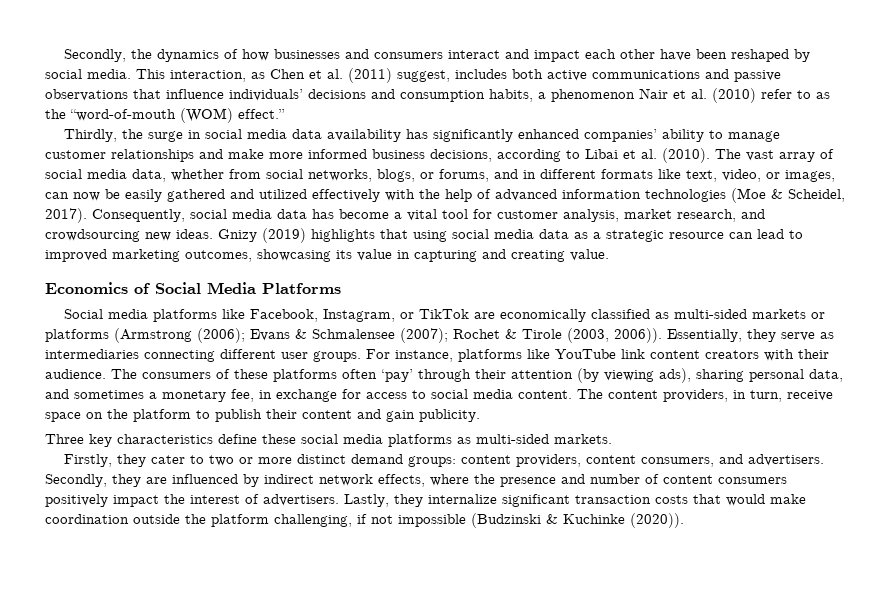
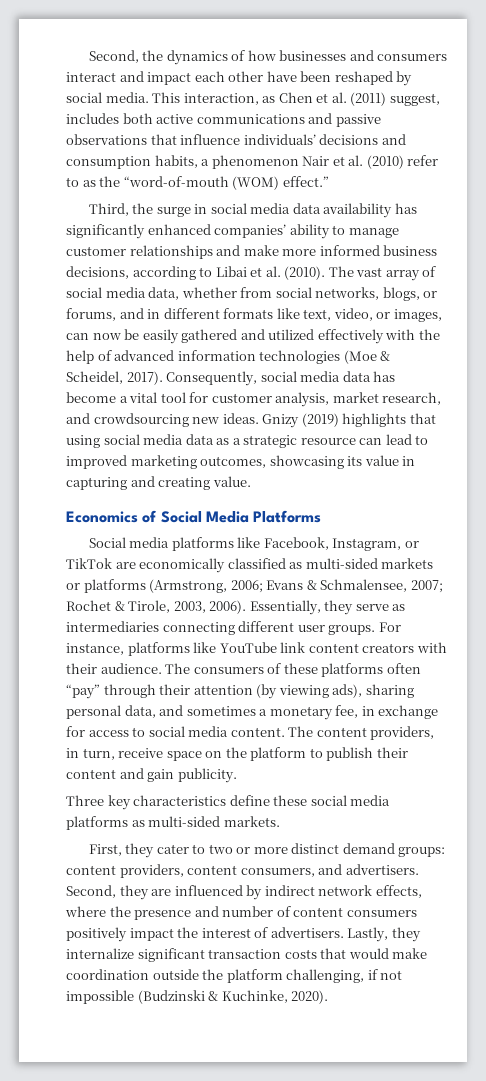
[64,49,127,62] Secondly, -> [88,50,139,63] Second,
[64,129,118,142] Thirdly, -> [88,203,129,216] Third,
[114,328,662,343] (Armstrong (2006); Evans & Schmalensee (2007); Rochet & Tirole (2003, 2006)). -> [149,579,443,593] [66,600,247,614] (Armstrong, 2006; Evans & Schmalensee, 2007; Rochet & Tirole, 2003, 2006).
[381,369,413,382] ‘pay’ -> [66,684,100,699] “pay”
[64,454,113,467] Firstly, -> [88,844,122,856] First,
[45,474,107,487] Secondly, -> [66,885,116,898] Second,
[563,513,684,528] Kuchinke (2020)). -> [221,990,329,1004] Kuchinke, 2020).

